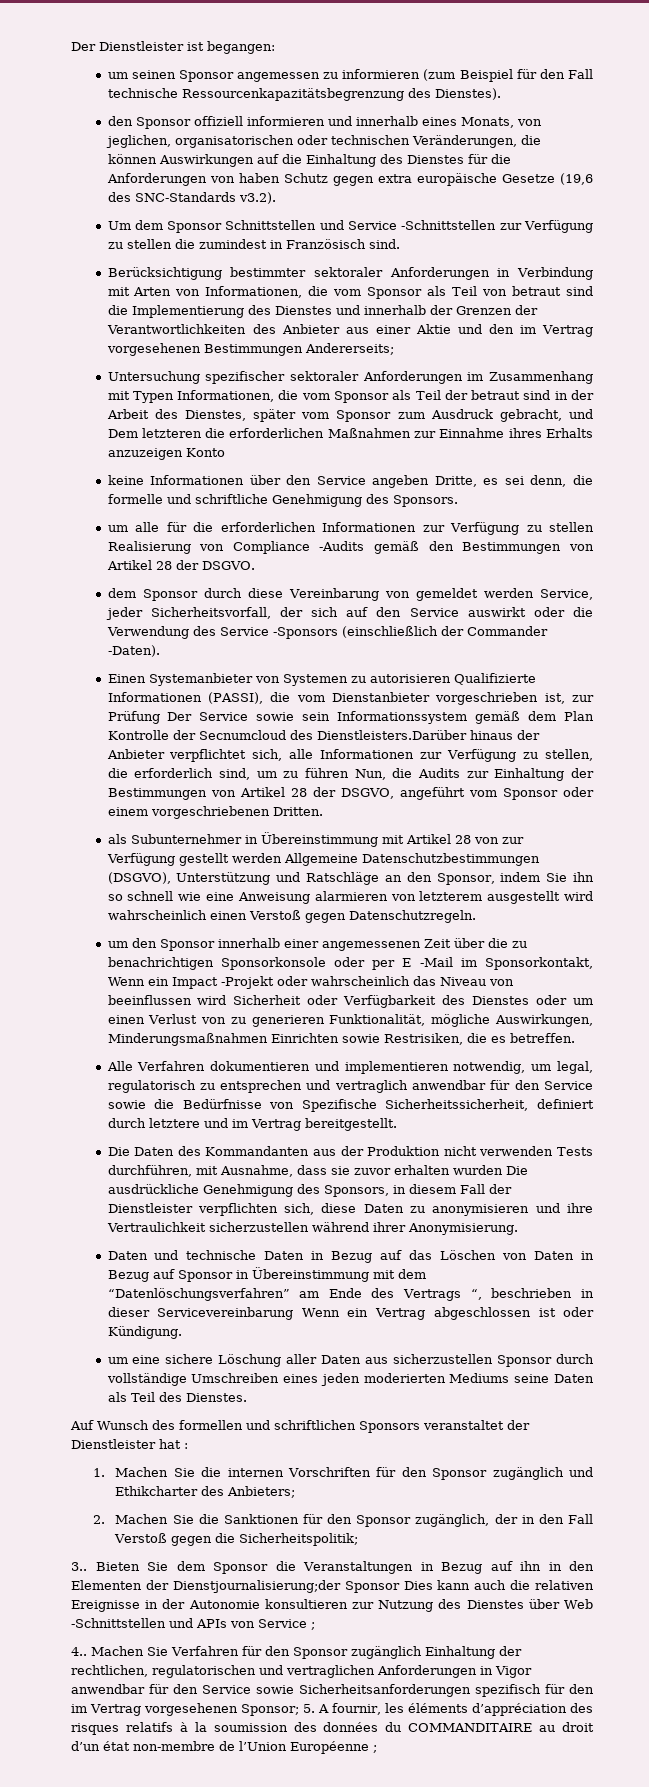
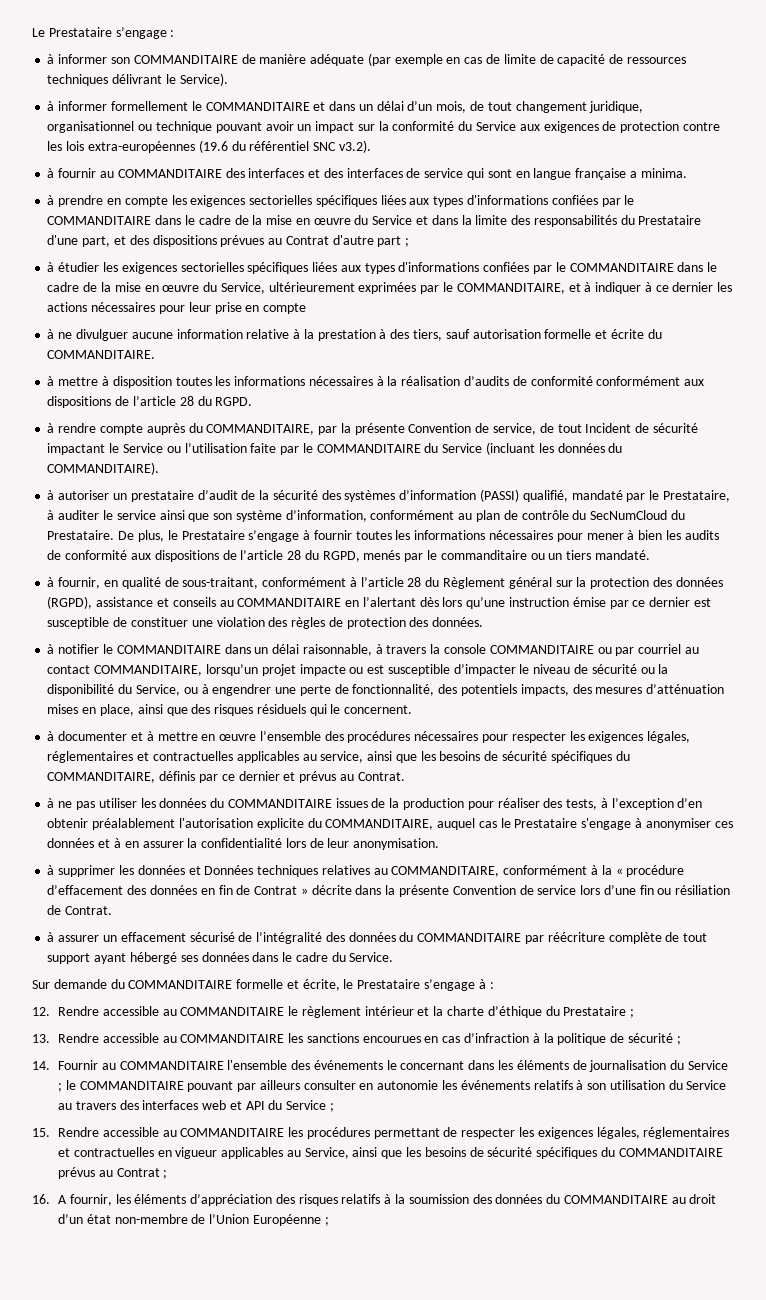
[71,41,275,54] [107,69,593,82] [107,88,501,101] [107,116,542,129] [105,135,542,148] [107,154,511,167] [106,173,593,186] [107,192,276,204] [107,220,594,233] [107,239,400,249] [107,267,594,280] [107,286,593,299] [107,305,538,318] [106,324,594,337] [106,343,394,356] [107,371,593,384] [107,390,594,403] [106,409,593,422] [107,428,593,438] [107,448,225,460] [107,475,593,488] [107,494,458,507] [107,522,595,535] [107,541,594,554] [106,560,255,570] [107,588,593,601] [105,607,594,620] [106,626,549,639] [107,645,160,657] [107,673,536,686] [107,692,594,705] [107,711,594,724] [107,730,540,740] [106,749,593,762] [107,768,595,781] [107,787,594,800] [107,806,323,819] [107,832,524,847] [106,853,541,866] [107,872,594,885] [107,891,593,904] [107,910,477,923] [107,938,527,951] [107,957,593,970] [107,976,515,989] [107,995,593,1008] [107,1014,593,1027] [107,1033,575,1046] [106,1061,593,1074] [107,1080,593,1093] [107,1099,594,1112] [107,1118,398,1131] [107,1146,594,1156] [107,1165,528,1177] [107,1184,512,1197] [107,1203,593,1216] [106,1222,519,1235] [107,1250,594,1263] [107,1267,426,1282] [107,1288,595,1301] [107,1307,595,1320] [107,1326,182,1339] [107,1354,594,1367] [106,1373,595,1386] [107,1392,248,1402] [70,1420,530,1433] [71,1439,188,1449] [93,1467,593,1480] [115,1486,296,1498] [93,1514,594,1527] [114,1533,359,1546] [71,1561,594,1574] [71,1580,594,1593] [71,1599,594,1612] [71,1618,315,1630] [71,1646,522,1659] [71,1665,532,1678] [71,1684,594,1697] [71,1703,315,1716] Der Dienstleister ist begangen: // um seinen Sponsor angemessen zu informieren (zum Beispiel für den Fall technische Ressourcenkapazitätsbegrenzung des Dienstes). // den Sponsor offiziell informieren und innerhalb eines Monats, von jeglichen, organisatorischen oder technischen Veränderungen, die können Auswirkungen auf die Einhaltung des Dienstes für die Anforderungen von haben Schutz gegen extra europäische Gesetze (19,6 des SNC-Standards v3.2). // Um dem Sponsor Schnittstellen und Service -Schnittstellen zur Verfügung zu stellen die zumindest in Französisch sind. // Berücksichtigung bestimmter sektoraler Anforderungen in Verbindung mit Arten von Informationen, die vom Sponsor als Teil von betraut sind die Implementierung des Dienstes und innerhalb der Grenzen der Verantwortlichkeiten des Anbieter aus einer Aktie und den im Vertrag vorgesehenen Bestimmungen Andererseits; // Untersuchung spezifischer sektoraler Anforderungen im Zusammenhang mit Typen Informationen, die vom Sponsor als Teil der betraut sind in der Arbeit des Dienstes, später vom Sponsor zum Ausdruck gebracht, und Dem letzteren die erforderlichen Maßnahmen zur Einnahme ihres Erhalts anzuzeigen Konto // keine Informationen über den Service angeben Dritte, es sei denn, die formelle und schriftliche Genehmigung des Sponsors. // um alle für die erforderlichen Informationen zur Verfügung zu stellen Realisierung von Compliance -Audits gemäß den Bestimmungen von Artikel 28 der DSGVO. // dem Sponsor durch diese Vereinbarung von gemeldet werden Service, jeder Sicherheitsvorfall, der sich auf den Service auswirkt oder die Verwendung des Service -Sponsors (einschließlich der Commander -Daten). // Einen Systemanbieter von Systemen zu autorisieren Qualifizierte Informationen (PASSI), die vom Dienstanbieter vorgeschrieben ist, zur Prüfung Der Service sowie sein Informationssystem gemäß dem Plan Kontrolle der Secnumcloud des Dienstleisters.Darüber hinaus der Anbieter verpflichtet sich, alle Informationen zur Verfügung zu stellen, die erforderlich sind, um zu führen Nun, die Audits zur Einhaltung der Bestimmungen von Artikel 28 der DSGVO, angeführt vom Sponsor oder einem vorgeschriebenen Dritten. // als Subunternehmer in Übereinstimmung mit Artikel 28 von zur Verfügung gestellt werden Allgemeine Datenschutzbestimmungen (DSGVO), Unterstützung und Ratschläge an den Sponsor, indem Sie ihn so schnell wie eine Anweisung alarmieren von letzterem ausgestellt wird wahrscheinlich einen Verstoß gegen Datenschutzregeln. // um den Sponsor innerhalb einer angemessenen Zeit über die zu benachrichtigen Sponsorkonsole oder per E -Mail im Sponsorkontakt, Wenn ein Impact -Projekt oder wahrscheinlich das Niveau von beeinflussen wird Sicherheit oder Verfügbarkeit des Dienstes oder um einen Verlust von zu generieren Funktionalität, mögliche Auswirkungen, Minderungsmaßnahmen Einrichten sowie Restrisiken, die es betreffen. // Alle Verfahren dokumentieren und implementieren notwendig, um legal, regulatorisch zu entsprechen und vertraglich anwendbar für den Service sowie die Bedürfnisse von Spezifische Sicherheitssicherheit, definiert durch letztere und im Vertrag bereitgestellt. // Die Daten des Kommandanten aus der Produktion nicht verwenden Tests durchführen, mit Ausnahme, dass sie zuvor erhalten wurden Die ausdrückliche Genehmigung des Sponsors, in diesem Fall der Dienstleister verpflichten sich, diese Daten zu anonymisieren und ihre Vertraulichkeit sicherzustellen während ihrer Anonymisierung. // Daten und technische Daten in Bezug auf das Löschen von Daten in Bezug auf Sponsor in Übereinstimmung mit dem “Datenlöschungsverfahren” am Ende des Vertrags “, beschrieben in dieser Servicevereinbarung Wenn ein Vertrag abgeschlossen ist oder Kündigung. // um eine sichere Löschung aller Daten aus sicherzustellen Sponsor durch vollständige Umschreiben eines jeden moderierten Mediums seine Daten als Teil des Dienstes. // Auf Wunsch des formellen und schriftlichen Sponsors veranstaltet der Dienstleister hat : // 1. Machen Sie die internen Vorschriften für den Sponsor zugänglich und Ethikcharter des Anbieters; // 2. Machen Sie die Sanktionen für den Sponsor zugänglich, der in den Fall Verstoß gegen die Sicherheitspolitik; // 3.. Bieten Sie dem Sponsor die Veranstaltungen in Bezug auf ihn in den Elementen der Dienstjournalisierung;der Sponsor Dies kann auch die relativen Ereignisse in der Autonomie konsultieren zur Nutzung des Dienstes über Web -Schnittstellen und APIs von Service ; // 4.. Machen Sie Verfahren für den Sponsor zugänglich Einhaltung der rechtlichen, regulatorischen und vertraglichen Anforderungen in Vigor anwendbar für den Service sowie Sicherheitsanforderungen spezifisch für den im Vertrag vorgesehenen Sponsor; 5. -> [32,27,175,39] [47,53,686,66] [47,73,228,86] [47,101,644,113] [47,121,720,133] [47,140,371,153] [47,168,687,180] [47,195,635,207] [47,215,702,227] [47,235,410,247] [47,262,718,274] [47,282,733,294] [47,302,307,314] [47,329,662,341] [47,350,156,359] [47,376,705,388] [47,396,253,408] [47,423,698,435] [47,442,623,455] [47,462,160,475] [47,489,730,502] [47,510,685,522] [47,530,719,542] [47,550,650,562] [47,577,723,589] [47,596,711,609] [47,617,484,629] [47,644,699,656] [47,664,669,676] [47,684,725,696] [47,704,413,716] [47,731,691,743] [47,751,630,763] [47,771,405,783] [47,798,703,810] [47,818,733,830] [47,838,440,850] [47,865,685,877] [47,885,731,897] [47,905,113,915] [47,932,708,944] [47,952,394,964] [32,979,494,991] [32,1006,635,1018] [32,1033,681,1045] [32,1060,728,1072] [57,1080,727,1092] [57,1100,334,1112] [32,1127,730,1139] [57,1147,723,1159] [57,1167,168,1179] [32,1194,50,1204] Le Prestataire s’engage : // à informer son COMMANDITAIRE de manière adéquate (par exemple en cas de limite de capacité de ressources techniques délivrant le Service). // à informer formellement le COMMANDITAIRE et dans un délai d’un mois, de tout changement juridique, organisationnel ou technique pouvant avoir un impact sur la conformité du Service aux exigences de protection contre les lois extra-européennes (19.6 du référentiel SNC v3.2). // à fournir au COMMANDITAIRE des interfaces et des interfaces de service qui sont en langue française a minima. // à prendre en compte les exigences sectorielles spécifiques liées aux types d'informations confiées par le COMMANDITAIRE dans le cadre de la mise en œuvre du Service et dans la limite des responsabilités du Prestataire d'une part, et des dispositions prévues au Contrat d'autre part ; // à étudier les exigences sectorielles spécifiques liées aux types d'informations confiées par le COMMANDITAIRE dans le cadre de la mise en œuvre du Service, ultérieurement exprimées par le COMMANDITAIRE, et à indiquer à ce dernier les actions nécessaires pour leur prise en compte // à ne divulguer aucune information relative à la prestation à des tiers, sauf autorisation formelle et écrite du COMMANDITAIRE. // à mettre à disposition toutes les informations nécessaires à la réalisation d’audits de conformité conformément aux dispositions de l’article 28 du RGPD. // à rendre compte auprès du COMMANDITAIRE, par la présente Convention de service, de tout Incident de sécurité impactant le Service ou l’utilisation faite par le COMMANDITAIRE du Service (incluant les données du COMMANDITAIRE). // à autoriser un prestataire d’audit de la sécurité des systèmes d’information (PASSI) qualifié, mandaté par le Prestataire, à auditer le service ainsi que son système d’information, conformément au plan de contrôle du SecNumCloud du Prestataire. De plus, le Prestataire s’engage à fournir toutes les informations nécessaires pour mener à bien les audits de conformité aux dispositions de l’article 28 du RGPD, menés par le commanditaire ou un tiers mandaté. // à fournir, en qualité de sous-traitant, conformément à l’article 28 du Règlement général sur la protection des données (RGPD), assistance et conseils au COMMANDITAIRE en l’alertant dès lors qu’une instruction émise par ce dernier est susceptible de constituer une violation des règles de protection des données. // à notifier le COMMANDITAIRE dans un délai raisonnable, à travers la console COMMANDITAIRE ou par courriel au contact COMMANDITAIRE, lorsqu’un projet impacte ou est susceptible d’impacter le niveau de sécurité ou la disponibilité du Service, ou à engendrer une perte de fonctionnalité, des potentiels impacts, des mesures d’atténuation mises en place, ainsi que des risques résiduels qui le concernent. // à documenter et à mettre en œuvre l’ensemble des procédures nécessaires pour respecter les exigences légales, réglementaires et contractuelles applicables au service, ainsi que les besoins de sécurité spécifiques du COMMANDITAIRE, définis par ce dernier et prévus au Contrat. // à ne pas utiliser les données du COMMANDITAIRE issues de la production pour réaliser des tests, à l’exception d’en obtenir préalablement l'autorisation explicite du COMMANDITAIRE, auquel cas le Prestataire s'engage à anonymiser ces données et à en assurer la confidentialité lors de leur anonymisation. // à supprimer les données et Données techniques relatives au COMMANDITAIRE, conformément à la « procédure d’effacement des données en fin de Contrat » décrite dans la présente Convention de service lors d’une fin ou résiliation de Contrat. // à assurer un effacement sécurisé de l’intégralité des données du COMMANDITAIRE par réécriture complète de tout support ayant hébergé ses données dans le cadre du Service. // Sur demande du COMMANDITAIRE formelle et écrite, le Prestataire s’engage à : // 12. Rendre accessible au COMMANDITAIRE le règlement intérieur et la charte d’éthique du Prestataire ; // 13. Rendre accessible au COMMANDITAIRE les sanctions encourues en cas d’infraction à la politique de sécurité ; // 14. Fournir au COMMANDITAIRE l'ensemble des événements le concernant dans les éléments de journalisation du Service ; le COMMANDITAIRE pouvant par ailleurs consulter en autonomie les événements relatifs à son utilisation du Service au travers des interfaces web et API du Service ; // 15. Rendre accessible au COMMANDITAIRE les procédures permettant de respecter les exigences légales, réglementaires et contractuelles en vigueur applicables au Service, ainsi que les besoins de sécurité spécifiques du COMMANDITAIRE prévus au Contrat ; // 16.

